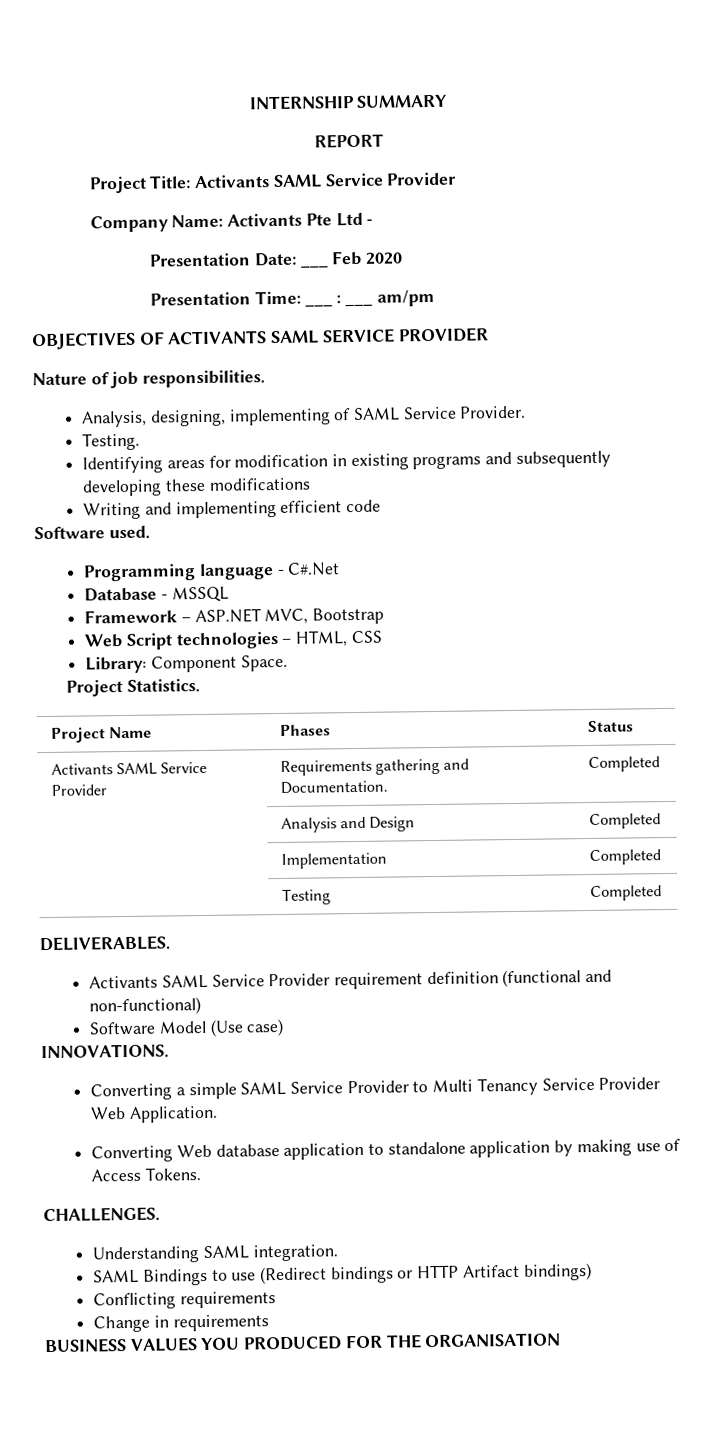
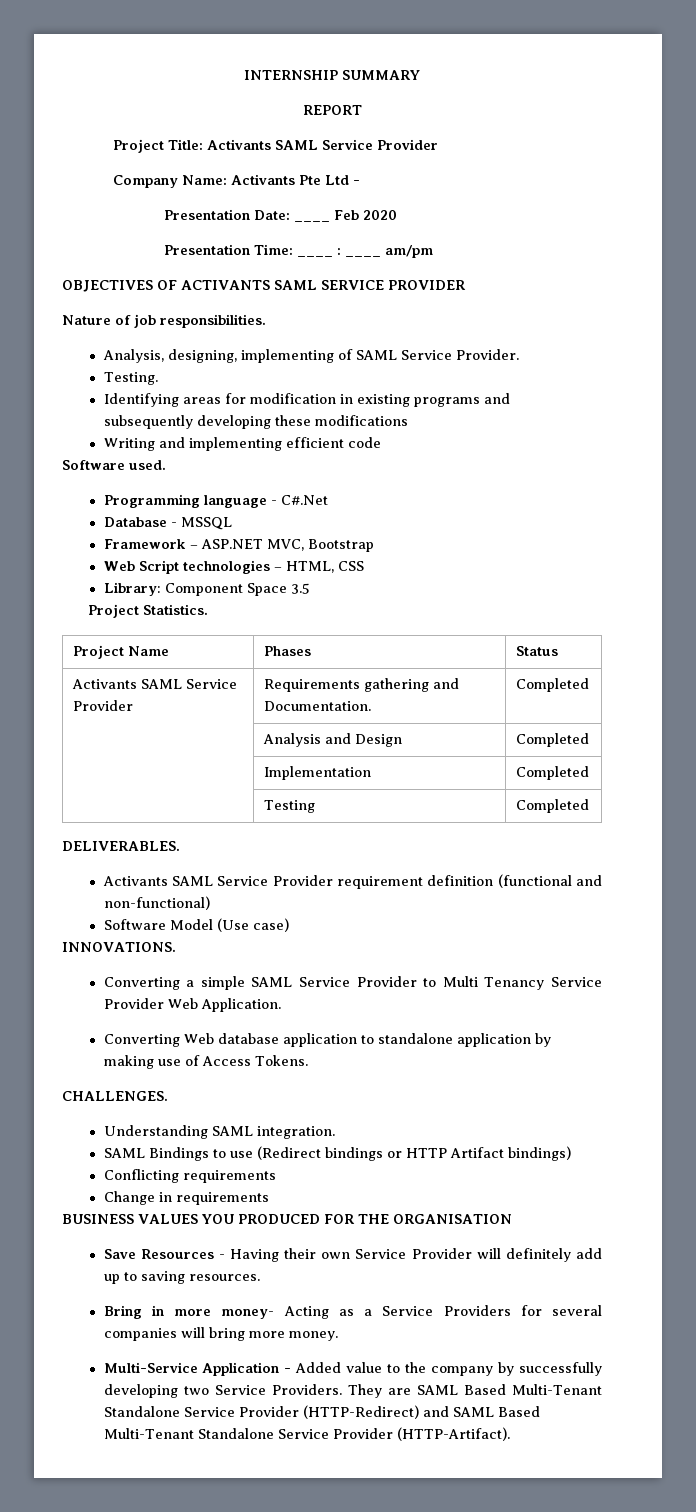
[300,264,329,268] ___ -> [294,220,331,222] ____
[304,295,374,307] ___ : ___ -> [297,255,334,257] [337,248,342,255] [345,255,382,257] ____ : ____
[240,654,288,672] Space. -> [246,583,310,596] Space 3.5
(562, 1340) none -> [103,1248,602,1262] [103,1271,260,1284] [103,1305,602,1319] [103,1327,338,1341] [103,1362,602,1376] [103,1384,603,1398] [103,1405,540,1419] [103,1427,510,1441] // Save Resources - Having their own Service Provider will definitely add up to saving resources. // Bring in more money- Acting as a Service Providers for several companies will bring more money. // Multi-Service Application - Added value to the company by successfully developing two Service Providers. They are SAML Based Multi-Tenant Standalone Service Provider (HTTP-Redirect) and SAML Based Multi-Tenant Standalone Service Provider (HTTP-Artifact).

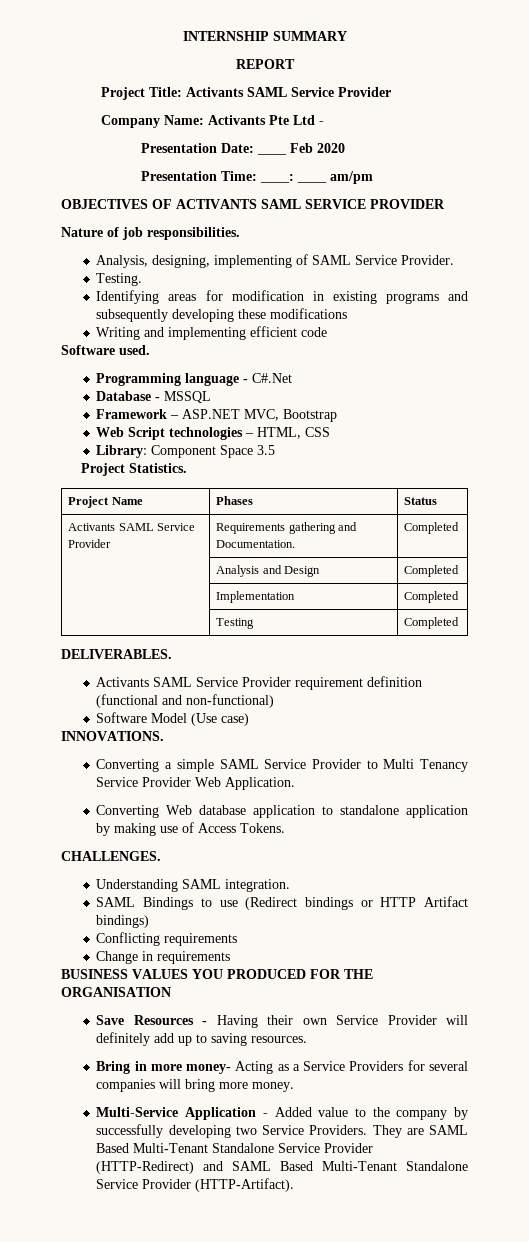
[297,255,334,257] [337,248,342,255] ____ : -> [260,174,295,183] ____:

